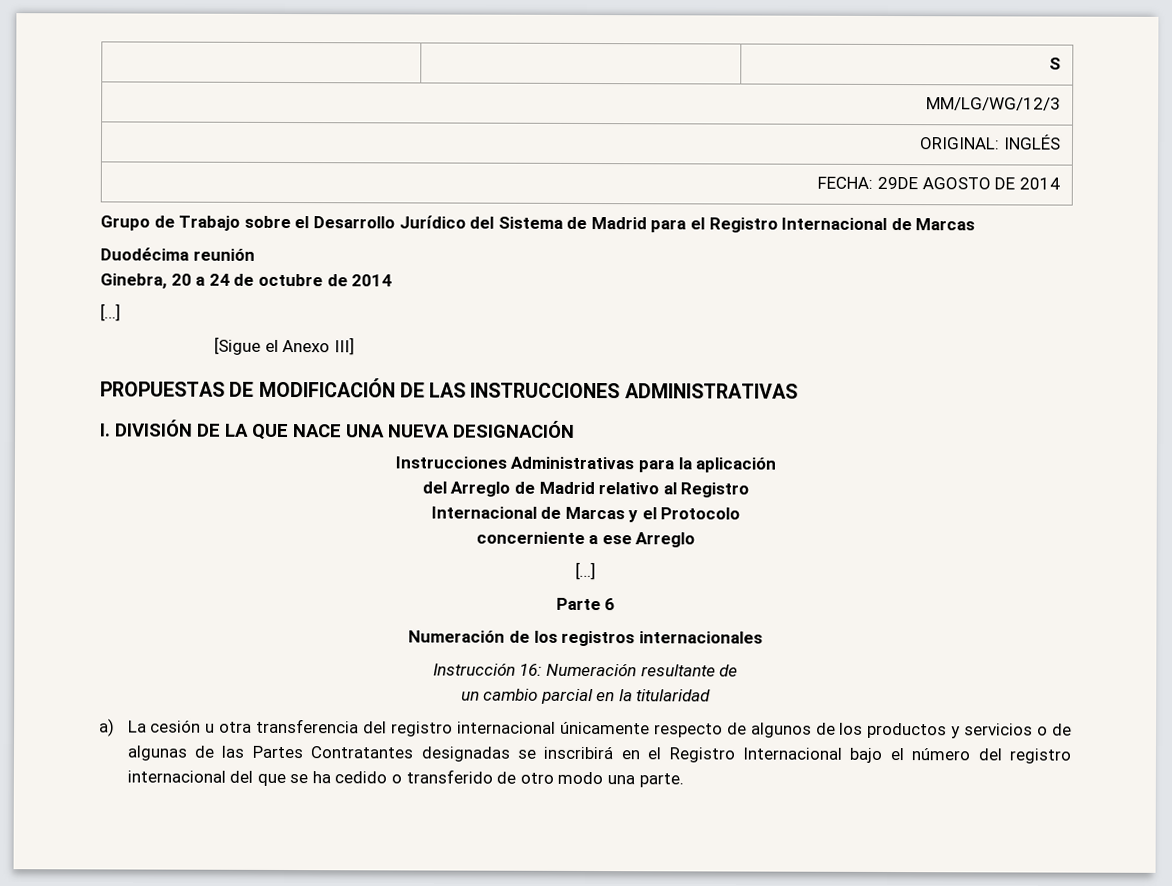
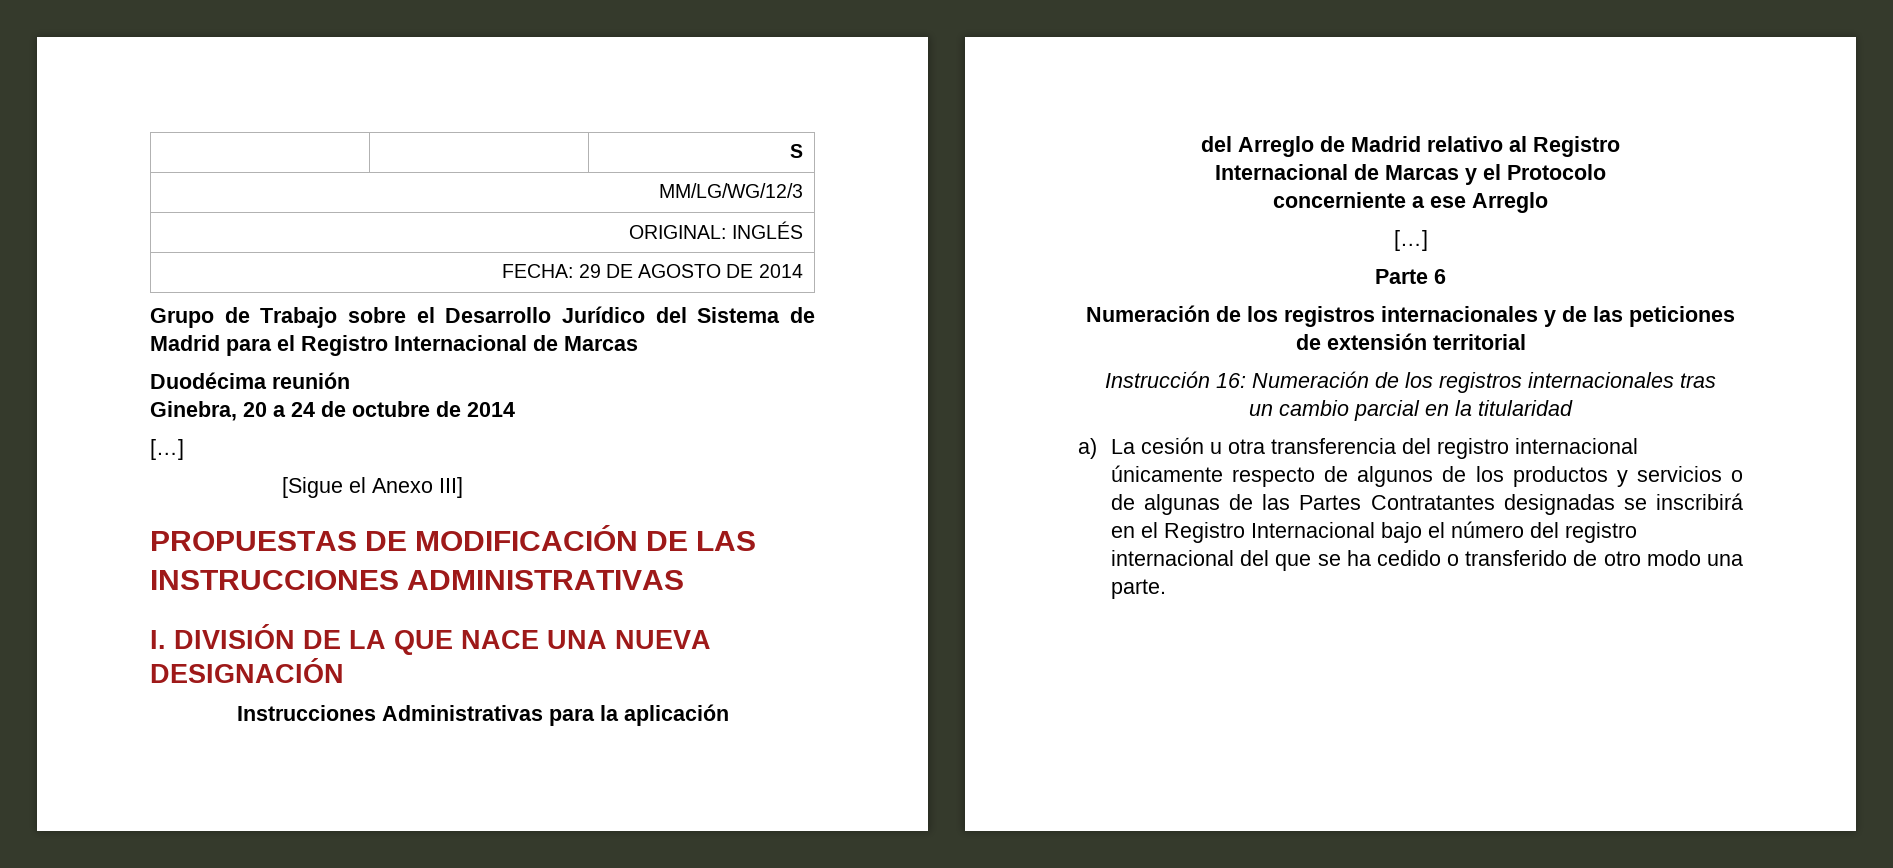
[876,176,918,190] 29DE -> [578,264,633,278] 29 DE
(763, 637) none -> [1544,306,1735,327] [1295,333,1526,350] y de las peticiones de extensión territorial
[640,664,739,677] resultante de -> [1375,372,1716,393] de los registros internacionales tras

